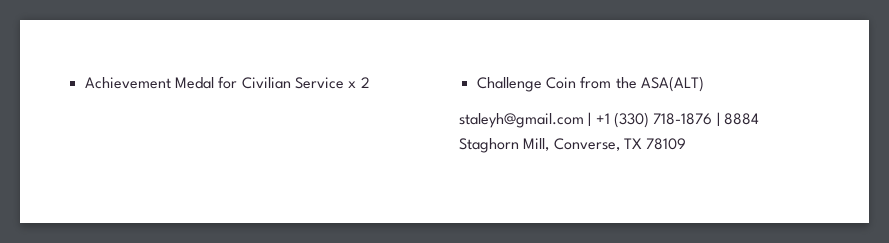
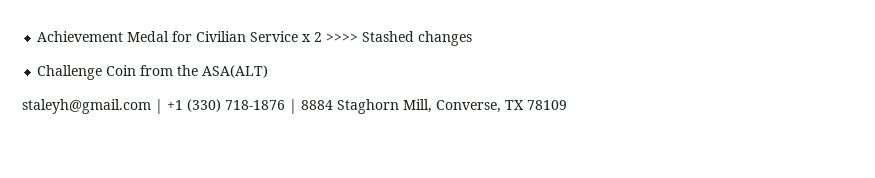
(370, 82) none -> [326,31,473,46] >>>> Stashed changes

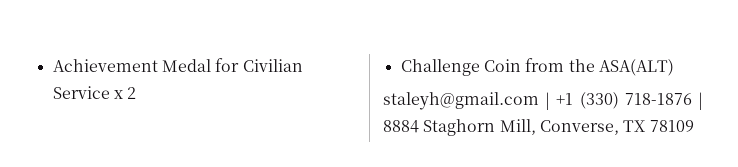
[326,31,473,46] >>>> Stashed changes -> (137, 93) none

